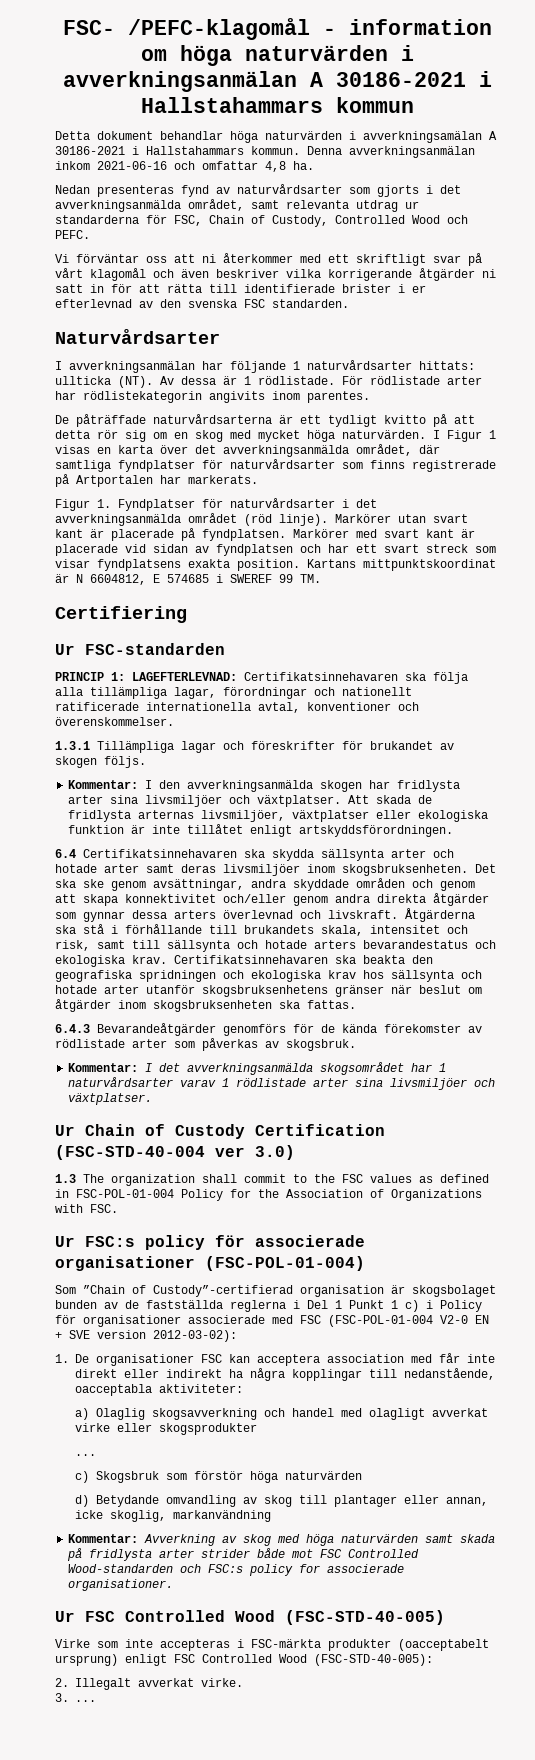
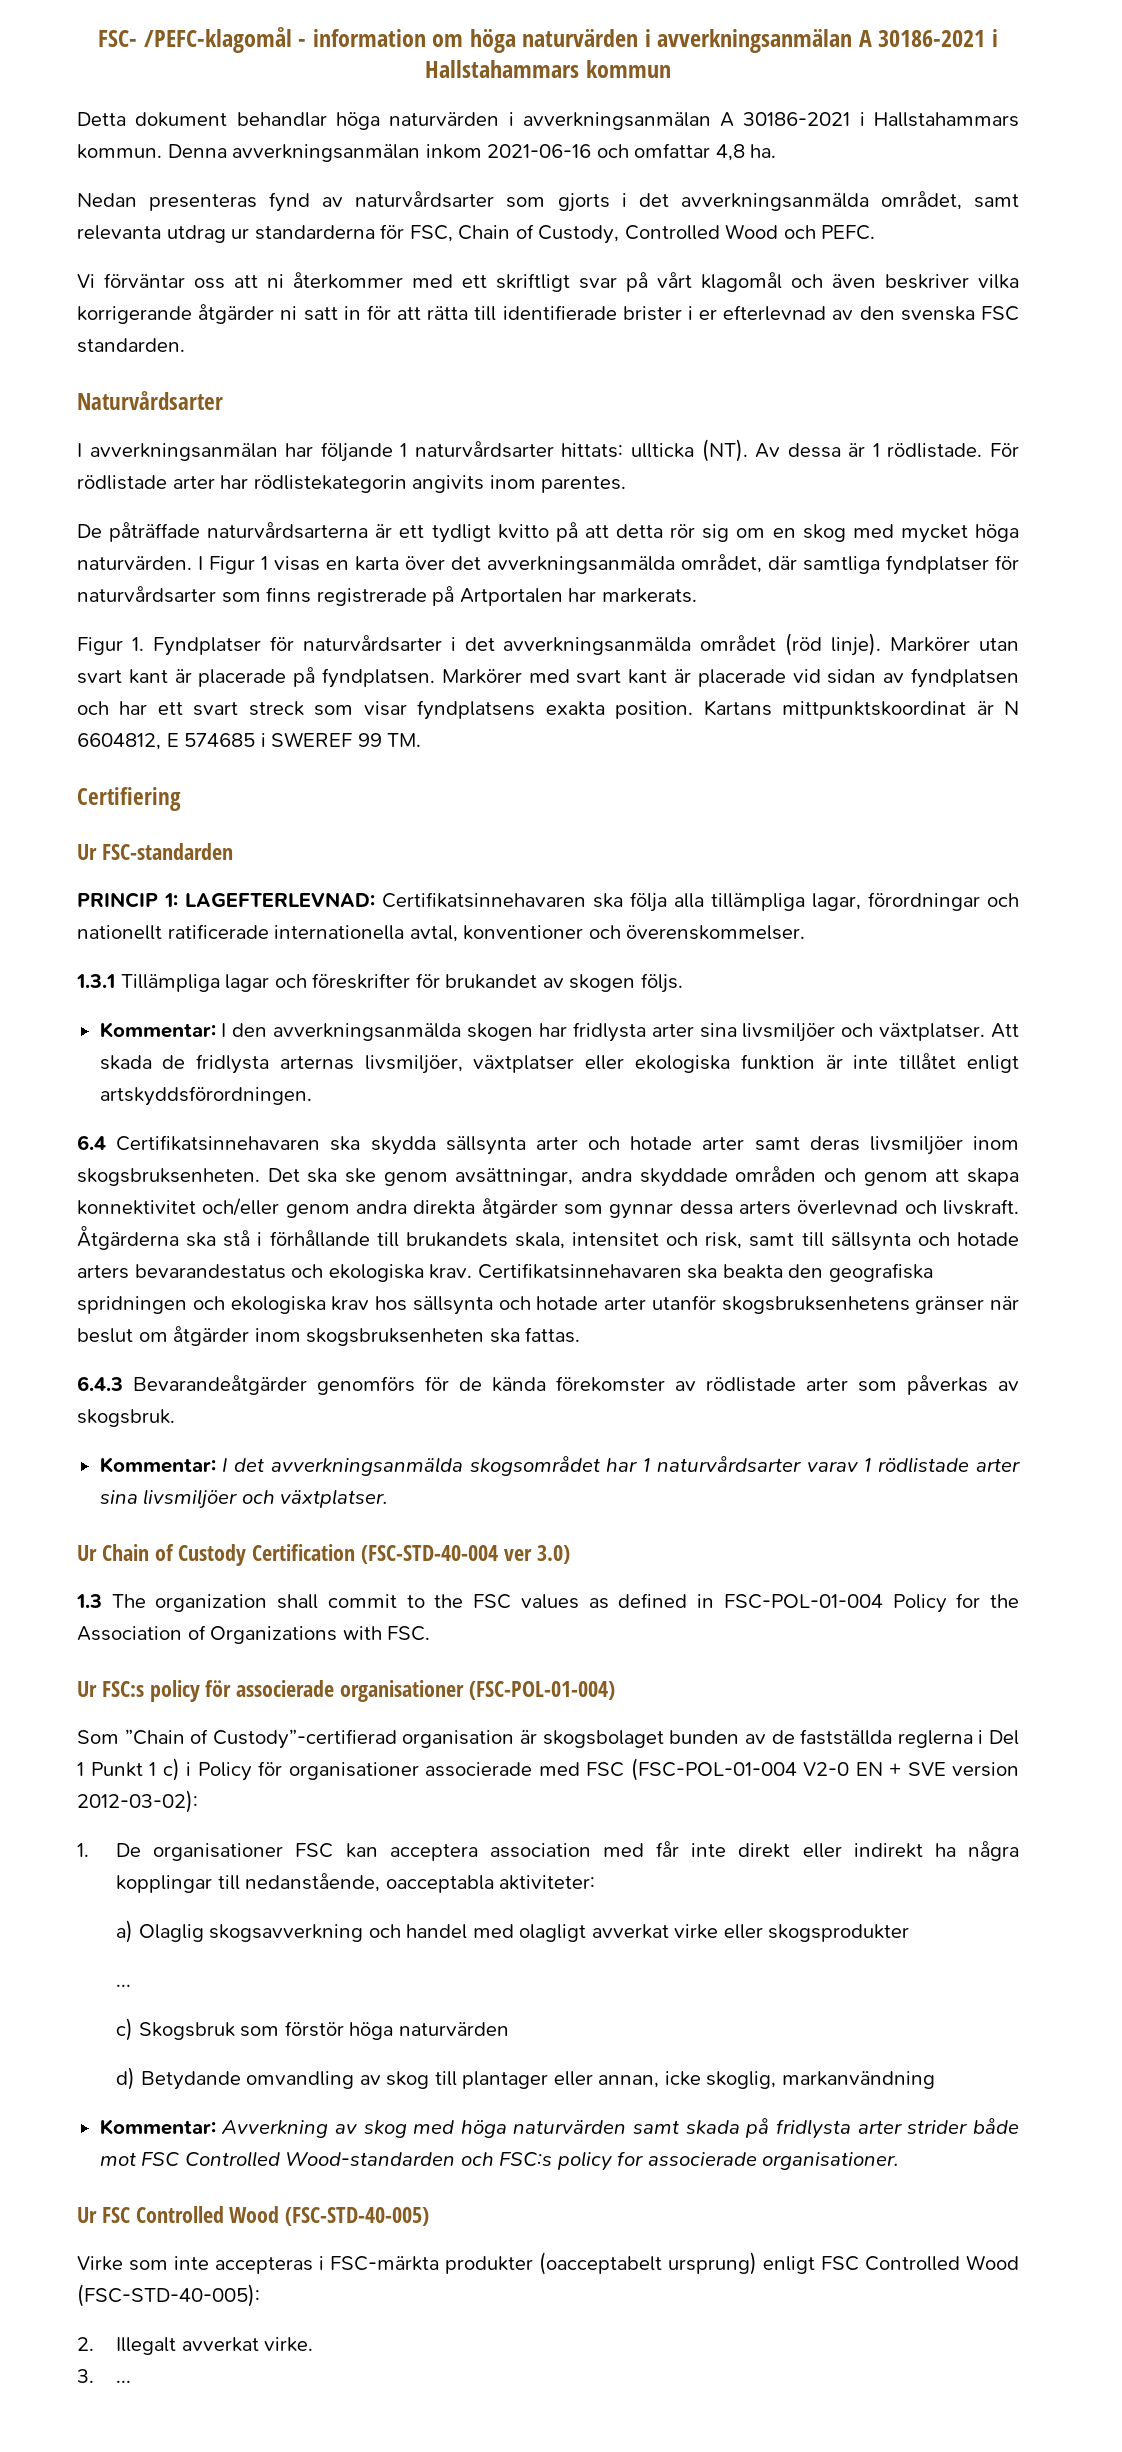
[363,131,482,143] avverkningsamälan -> [522,112,711,130] avverkningsanmälan

